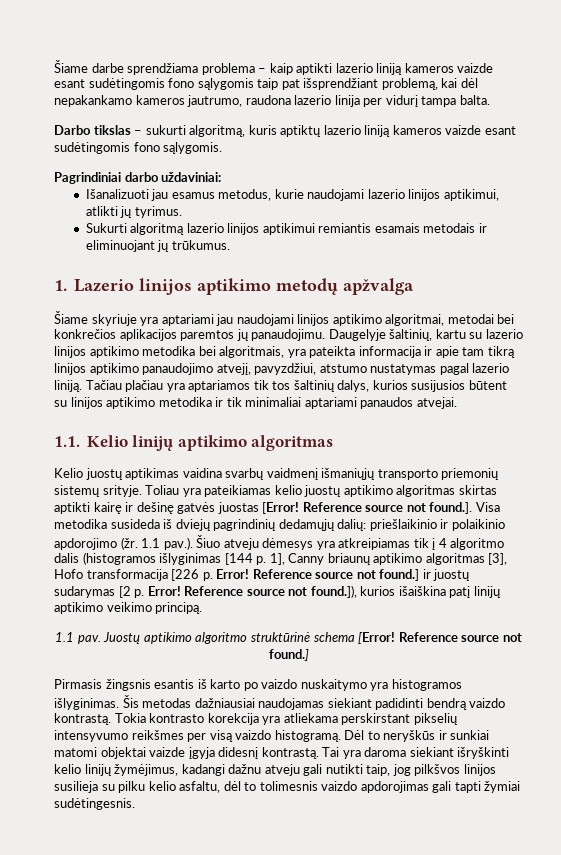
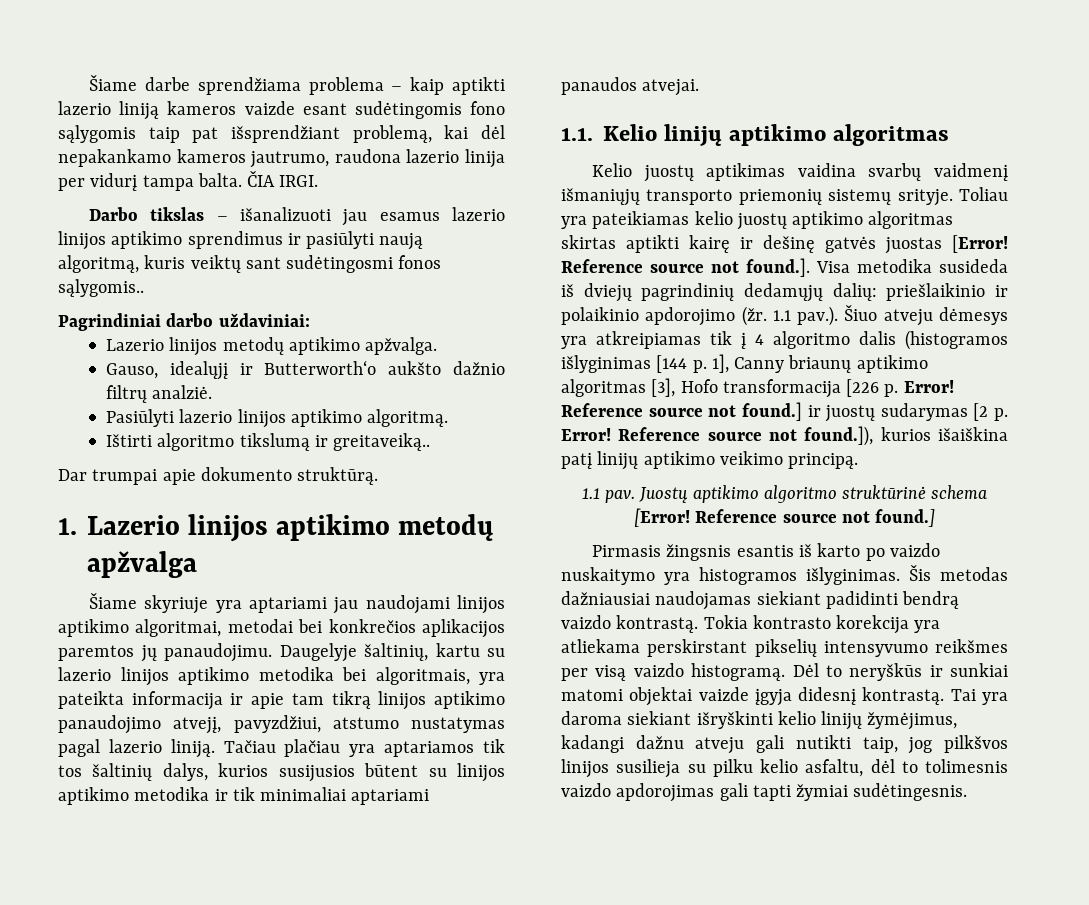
(490, 100) none -> [247,171,319,187] ČIA IRGI.
[145,125,516,137] [54,142,223,154] [54,172,222,184] [85,189,499,201] [85,206,182,218] [85,223,487,235] [85,240,230,252] sukurti algoritmą, kuris aptiktų lazerio liniją kameros vaizde esant sudėtingomis fono sąlygomis. // Pagrindiniai darbo uždaviniai: // Išanalizuoti jau esamus metodus, kurie naudojami lazerio linijos aptikimui, atlikti jų tyrimus. // Sukurti algoritmą lazerio linijos aptikimui remiantis esamais metodais ir eliminuojant jų trūkumus. -> [240,207,505,226] [58,231,424,250] [58,255,442,273] [58,279,144,297] [58,313,310,331] [106,337,438,356] [106,360,505,380] [106,385,213,403] [106,409,449,428] [106,433,431,451] [58,467,379,485] išanalizuoti jau esamus lazerio linijos aptikimo sprendimus ir pasiūlyti naują algoritmą, kuris veiktų sant sudėtingosmi fonos sąlygomis.. // Pagrindiniai darbo uždaviniai: // Lazerio linijos metodų aptikimo apžvalga. // Gauso, idealųjį ir Butterworth‘o aukšto dažnio filtrų analziė. // Pasiūlyti lazerio linijos aptikimo algoritmą. // Ištirti algoritmo tikslumą ir greitaveiką.. // Dar trumpai apie dokumento struktūrą.

